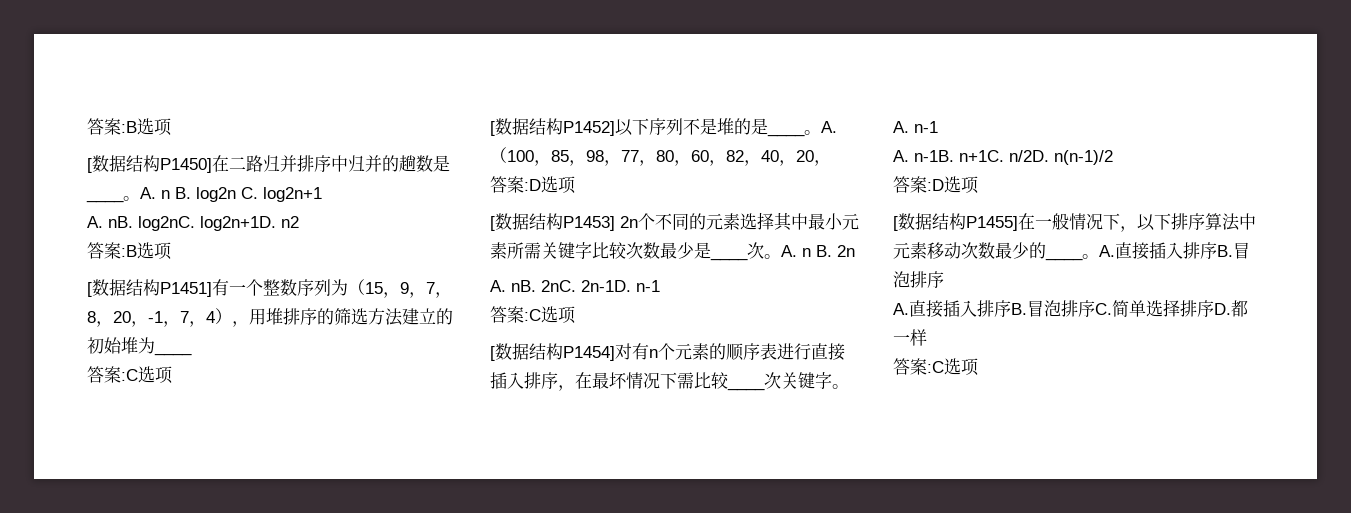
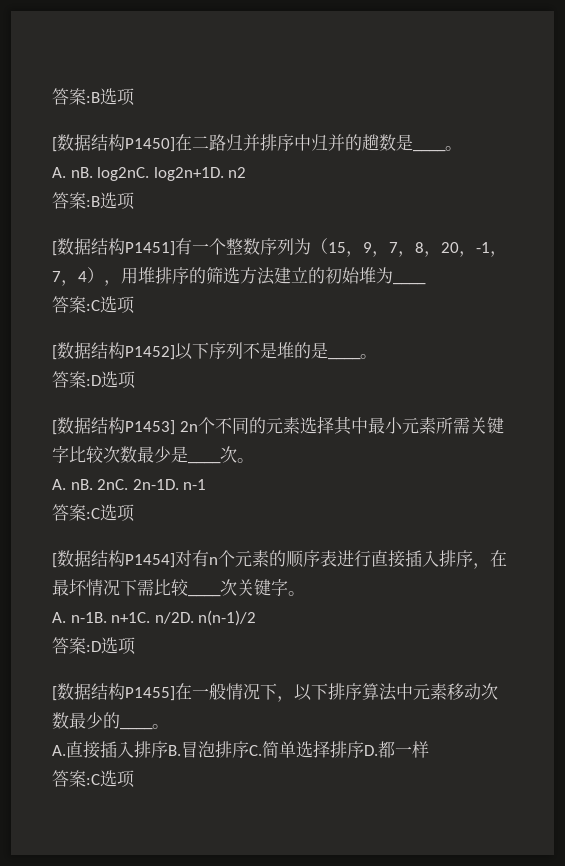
[140,187,322,202] A. n B. log2n C. log2n+1 -> (462, 148) none
[821,121,837,133] [490,147,831,166] A.（100，85，98，77，80，60，82，40，20， -> (377, 356) none
[781,245,855,257] A. n B. 2n -> (254, 460) none
[893,121,938,133] A. n-1 -> (305, 593) none
[1099,242,1250,260] [893,271,944,288] A.直接插入排序B.冒泡排序 -> (169, 726) none

